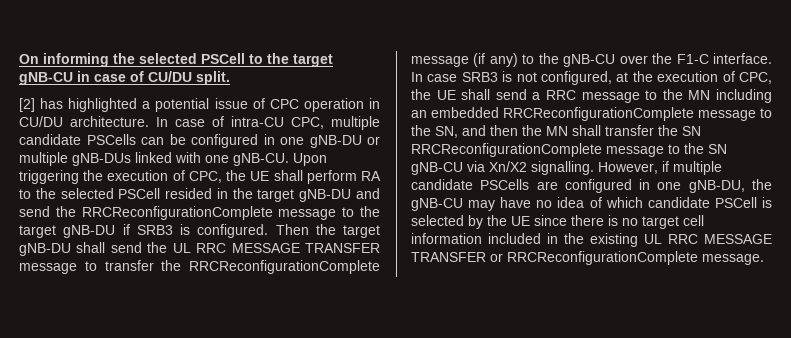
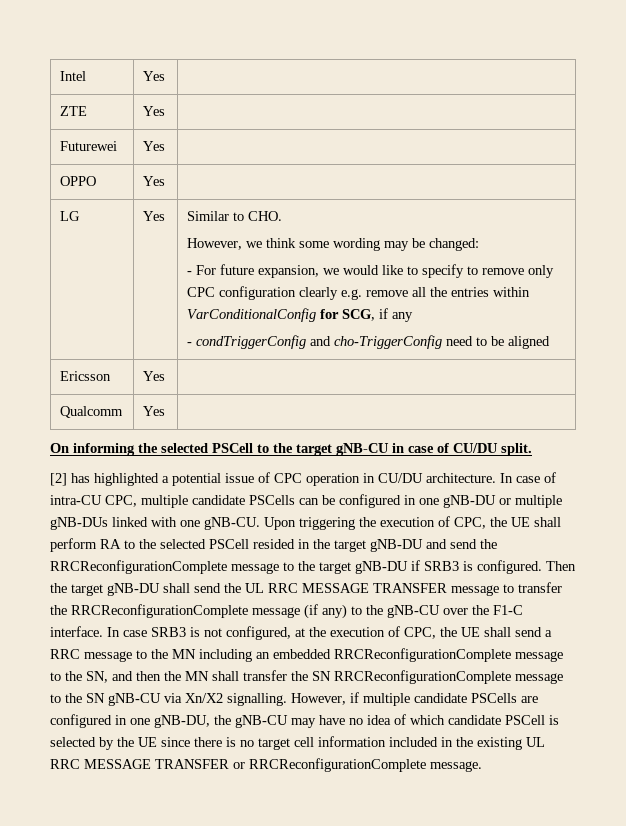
(19, 59) none -> [60,71,87,81] [143,71,166,81] [60,106,88,116] [143,106,166,116] [60,141,118,151] [143,141,166,151] [60,176,97,186] [143,176,166,186] [60,211,81,221] [143,211,166,221] [187,211,283,221] [187,238,480,251] [187,264,555,278] [187,286,531,300] [187,308,414,322] [187,335,551,349] [60,371,112,381] [143,371,166,381] [60,406,124,418] [143,406,166,416] Intel | Yes | // ZTE | Yes | // Futurewei | Yes | // OPPO | Yes | // LG | Yes | Similar to CHO. // However, we think some wording may be changed: // - For future expansion, we would like to specify to remove only CPC configuration clearly e.g. remove all the entries within VarConditionalConfig for SCG, if any // - condTriggerConfig and cho-TriggerConfig need to be aligned // Ericsson | Yes | // Qualcomm | Yes | //

